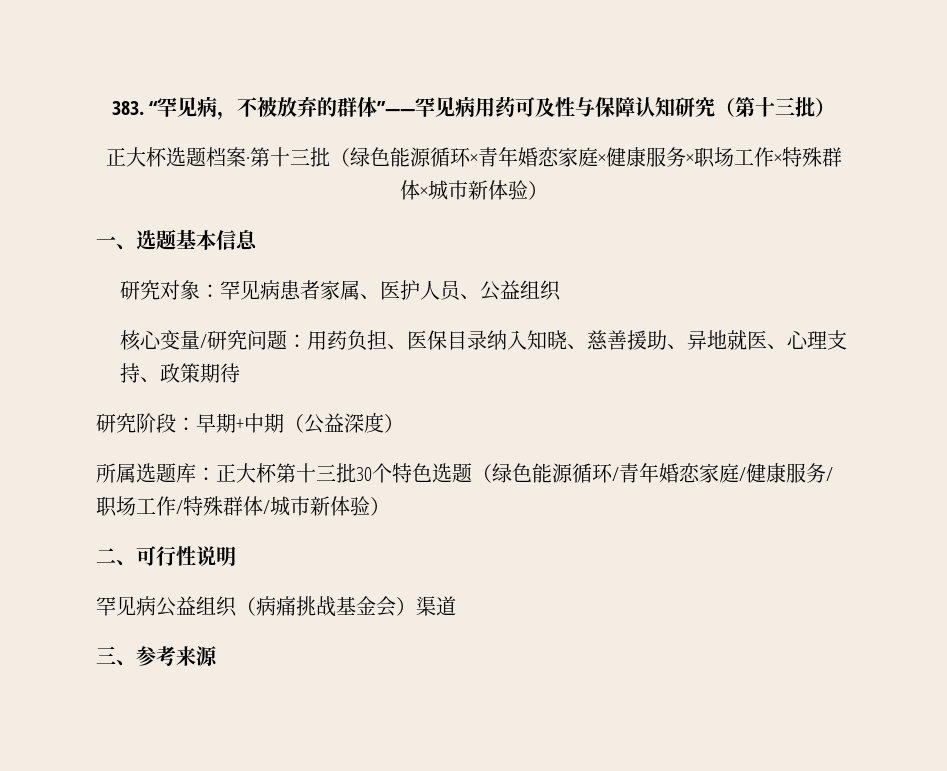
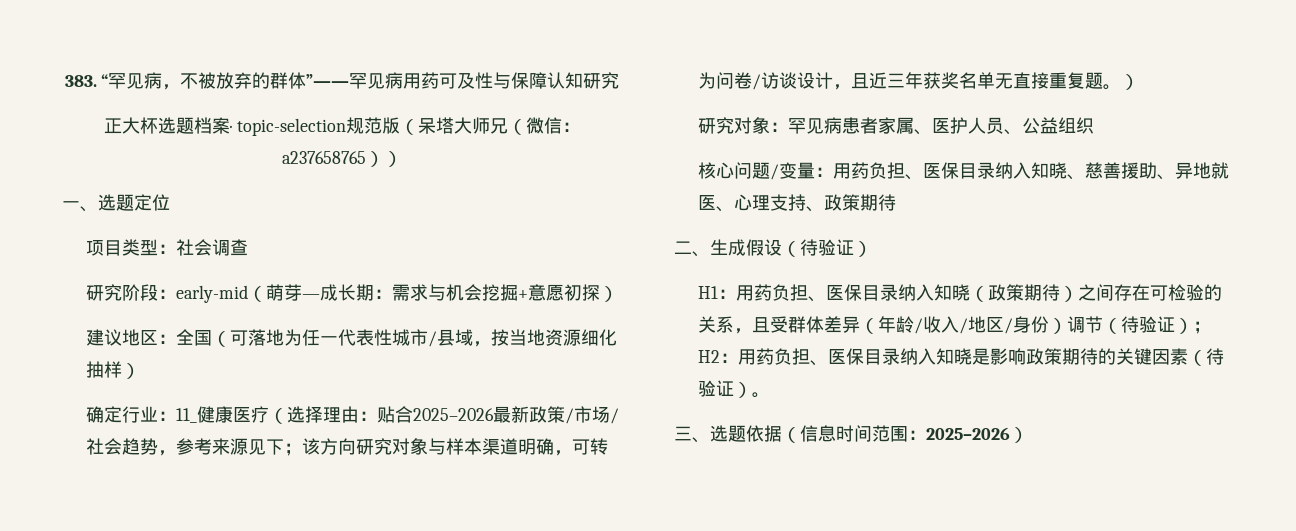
[715,97,836,117] （第十三批） -> (620, 80) none
[249,147,842,168] [399,180,548,200] [96,229,258,250] 第十三批（绿色能源循环×青年婚恋家庭×健康服务×职场工作×特殊群体×城市新体验） // 一、选题基本信息 -> [236,117,580,136] [282,151,402,167] [62,194,170,212] [85,239,248,256] [85,284,618,303] [85,329,617,347] [85,361,140,379] [85,406,619,424] [85,438,608,456] [697,72,1139,90] topic-selection规范版（呆塔大师兄（微信：a237658765）） // 一、选题定位 // 项目类型：社会调查 // 研究阶段：early-mid（萌芽—成长期：需求与机会挖掘+意愿初探） // 建议地区：全国（可落地为任一代表性城市/县域，按当地资源细化抽样） // 确定行业：11_健康医疗（选择理由：贴合2025–2026最新政策/市场/社会趋势，参考来源见下；该方向研究对象与样本渠道明确，可转为问卷/访谈设计，且近三年获奖名单无直接重复题。）
[160,330,288,350] 变量/研究问题 -> [733,162,815,180] 问题/变量
[96,412,404,434] [96,463,833,483] [96,496,390,517] [96,546,236,566] [96,596,456,617] [96,646,218,666] 研究阶段：早期+中期（公益深度） // 所属选题库：正大杯第十三批30个特色选题（绿色能源循环/青年婚恋家庭/健康服务/职场工作/特殊群体/城市新体验） // 二、可行性说明 // 罕见病公益组织（病痛挑战基金会）渠道 // 三、参考来源 -> [674,239,872,257] [697,284,1222,302] [697,316,1211,334] [697,348,1224,366] [697,380,770,398] [674,425,1028,443] 二、生成假设（待验证） // H1：用药负担、医保目录纳入知晓（政策期待）之间存在可检验的关系，且受群体差异（年龄/收入/地区/身份）调节（待验证）；H2：用药负担、医保目录纳入知晓是影响政策期待的关键因素（待验证）。 // 三、选题依据（信息时间范围：2025–2026）

